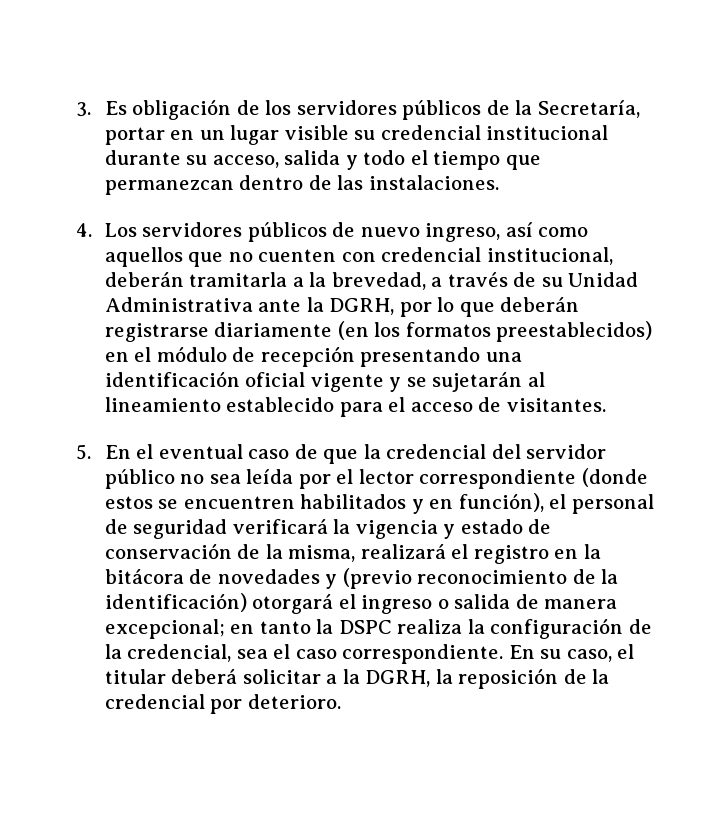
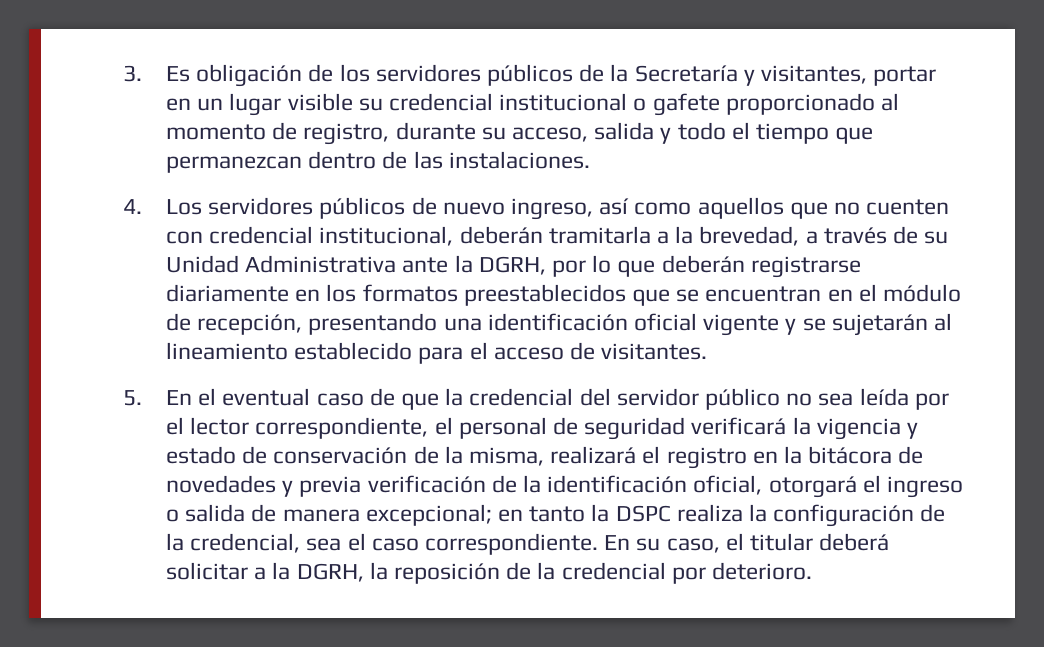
[537,100,640,118] Secretaría, -> [634,65,867,86] Secretaría y visitantes,
(609, 132) none -> [633,93,899,116] [165,122,390,145] o gafete proporcionado al momento de registro,
[337,321,369,340] (en -> [295,289,321,302] en
[496,321,653,342] preestablecidos) -> [463,284,822,306] preestablecidos que se encuentran
[260,346,355,367] recepción -> [197,314,303,335] recepción,
[419,468,648,489] [104,493,544,514] correspondiente (donde estos se encuentren habilitados y en función), -> [255,417,429,439] correspondiente,
[342,568,619,589] [104,593,247,612] (previo reconocimiento de la identificación) -> [299,475,763,497] previa verificación de la identificación oficial,

